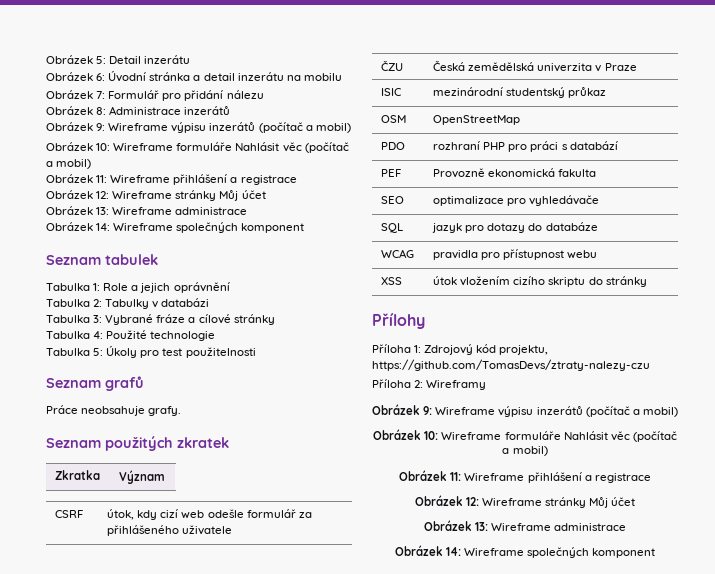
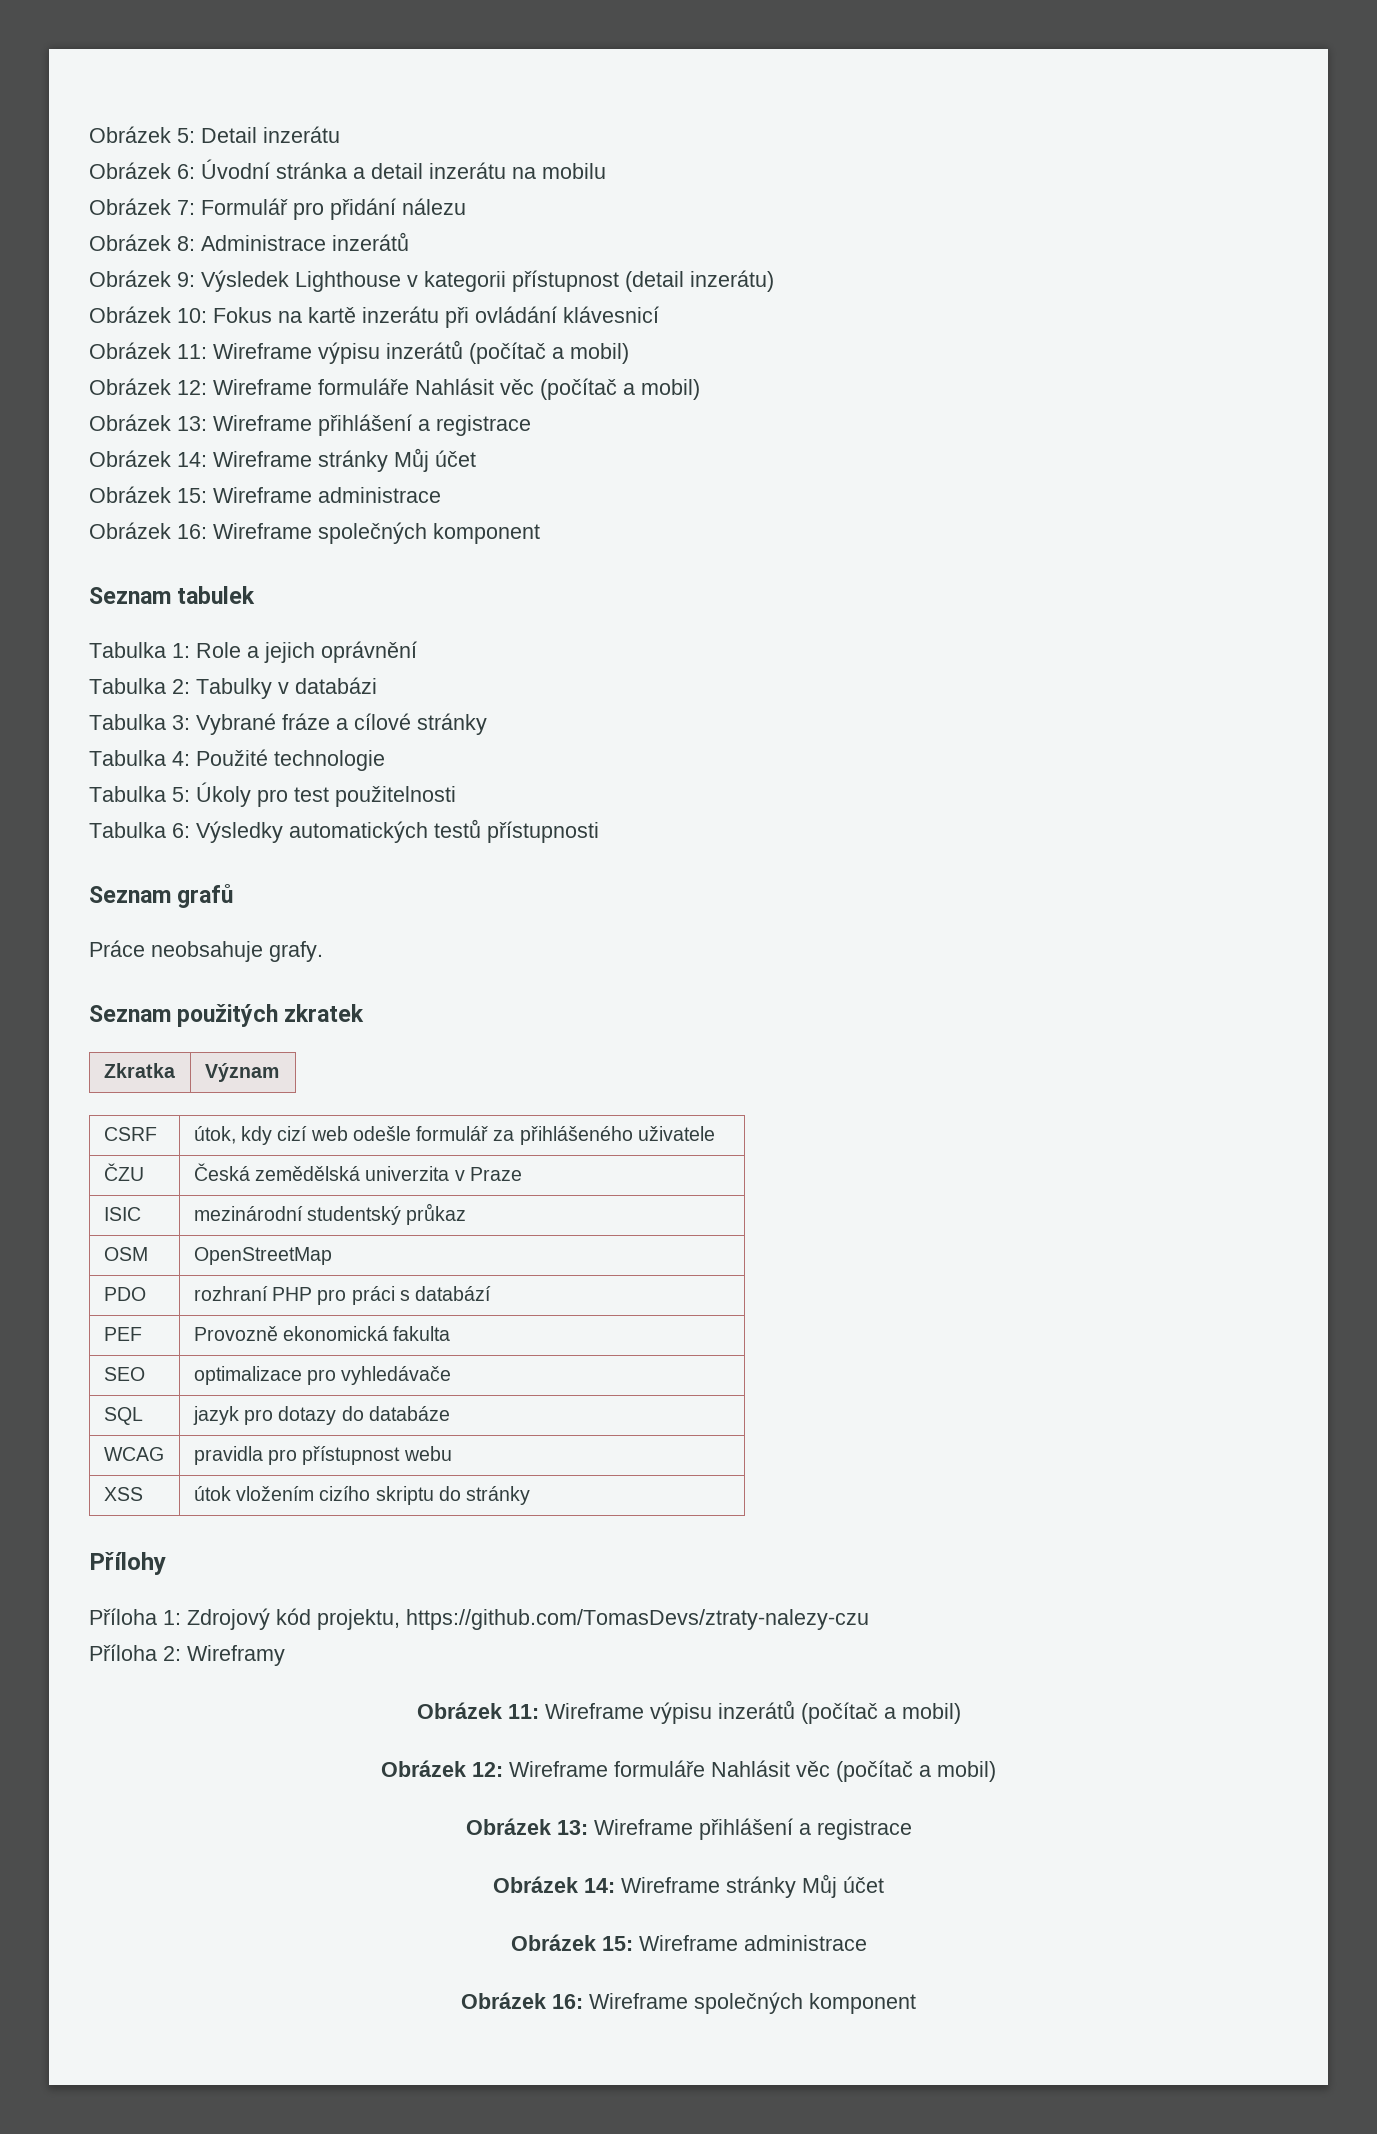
[108,122,351,133] [46,142,349,153] [46,159,92,169] [46,174,297,185] [46,190,266,201] [46,206,248,215] [46,222,111,231] Wireframe výpisu inzerátů (počítač a mobil) // Obrázek 10: Wireframe formuláře Nahlásit věc (počítač a mobil) // Obrázek 11: Wireframe přihlášení a registrace // Obrázek 12: Wireframe stránky Můj účet // Obrázek 13: Wireframe administrace // Obrázek 14: -> [201,270,774,292] [89,306,659,328] [89,340,629,364] [89,378,700,400] [89,414,531,436] [89,448,476,472] [89,486,441,503] [89,522,207,539] Výsledek Lighthouse v kategorii přístupnost (detail inzerátu) // Obrázek 10: Fokus na kartě inzerátu při ovládání klávesnicí // Obrázek 11: Wireframe výpisu inzerátů (počítač a mobil) // Obrázek 12: Wireframe formuláře Nahlásit věc (počítač a mobil) // Obrázek 13: Wireframe přihlášení a registrace // Obrázek 14: Wireframe stránky Můj účet // Obrázek 15: Wireframe administrace // Obrázek 16:
(256, 352) none -> [89,819,599,843] // Tabulka 6: Výsledky automatických testů přístupnosti
[423,406,678,417] [373,429,677,442] [502,446,548,456] [399,470,651,483] [414,495,636,508] [423,520,627,531] [394,545,461,556] 9: Wireframe výpisu inzerátů (počítač a mobil) // Obrázek 10: Wireframe formuláře Nahlásit věc (počítač a mobil) // Obrázek 11: Wireframe přihlášení a registrace // Obrázek 12: Wireframe stránky Můj účet // Obrázek 13: Wireframe administrace // Obrázek 14: -> [507,1700,961,1724] [381,1760,996,1782] [465,1818,912,1840] [493,1874,884,1898] [510,1934,867,1951] [461,1992,583,2009] 11: Wireframe výpisu inzerátů (počítač a mobil) // Obrázek 12: Wireframe formuláře Nahlásit věc (počítač a mobil) // Obrázek 13: Wireframe přihlášení a registrace // Obrázek 14: Wireframe stránky Můj účet // Obrázek 15: Wireframe administrace // Obrázek 16:

